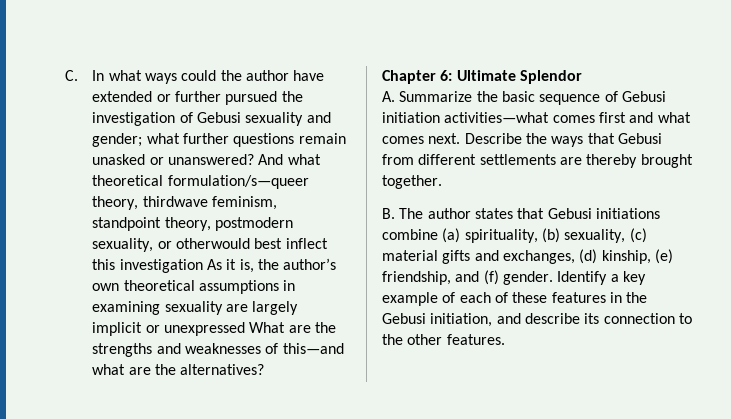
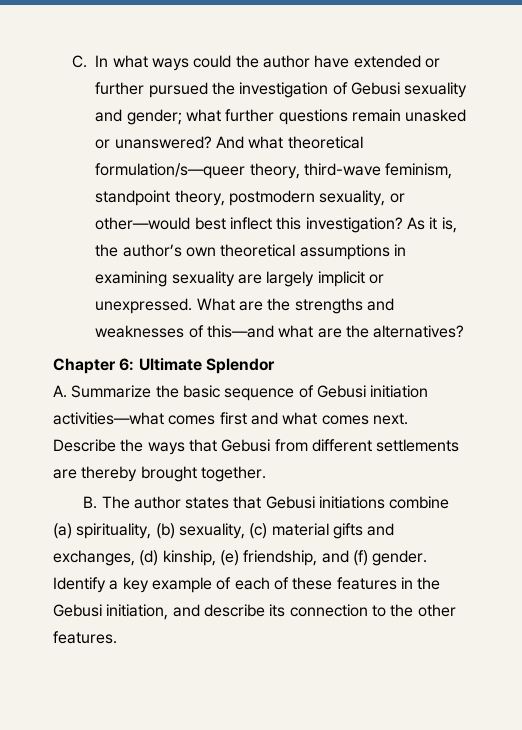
[142,196,208,207] thirdwave -> [304,163,382,176] third-wave
[175,238,250,249] otherwould -> [95,217,191,230] other—would
[119,259,203,273] investigation -> [305,217,403,233] investigation?
[163,322,245,336] unexpressed -> [95,298,193,314] unexpressed.

